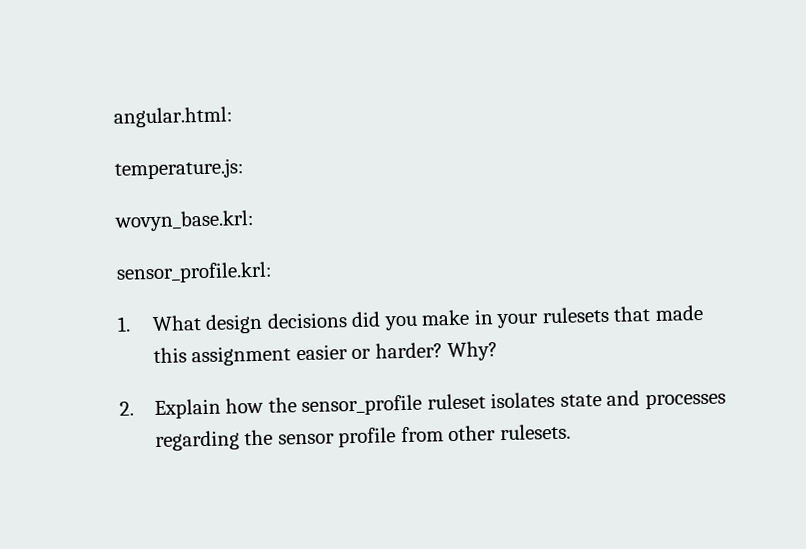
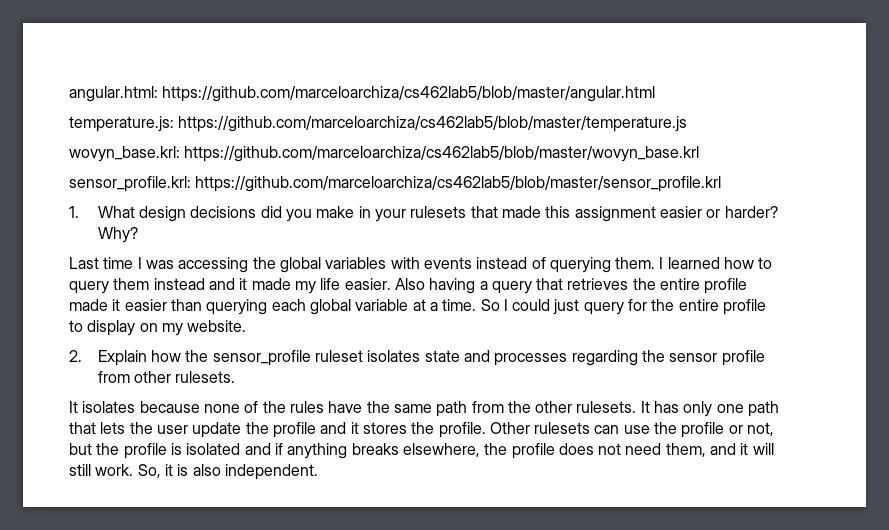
(233, 117) none -> [162,86,656,102] https://github.com/marceloarchiza/cs462lab5/blob/master/angular.html
(245, 169) none -> [178,116,688,132] https://github.com/marceloarchiza/cs462lab5/blob/master/temperature.js
(255, 220) none -> [184,146,700,162] https://github.com/marceloarchiza/cs462lab5/blob/master/wovyn_base.krl
(273, 272) none -> [195,176,722,192] https://github.com/marceloarchiza/cs462lab5/blob/master/sensor_profile.krl
(499, 351) none -> [69,257,773,273] [69,278,748,294] [69,299,767,315] [69,320,247,336] // Last time I was accessing the global variables with events instead of querying them. I learned how to query them instead and it made my life easier. Also having a query that retrieves the entire profile made it easier than querying each global variable at a time. So I could just query for the entire profile to display on my website.
(571, 432) none -> [69,401,780,417] [69,422,775,438] [69,443,774,459] [69,464,318,480] // It isolates because none of the rules have the same path from the other rulesets. It has only one path that lets the user update the profile and it stores the profile. Other rulesets can use the profile or not, but the profile is isolated and if anything breaks elsewhere, the profile does not need them, and it will still work. So, it is also independent.

